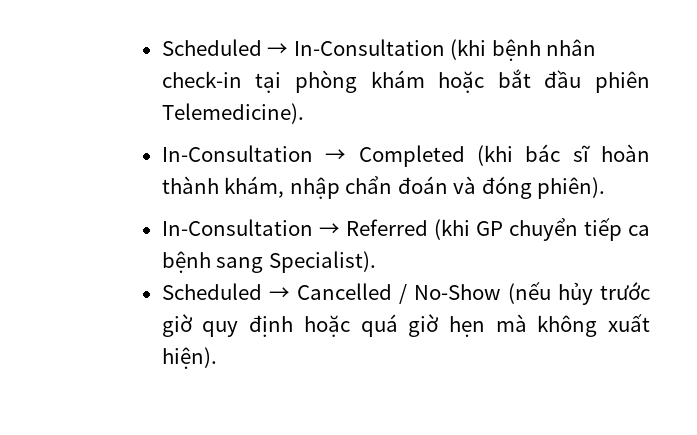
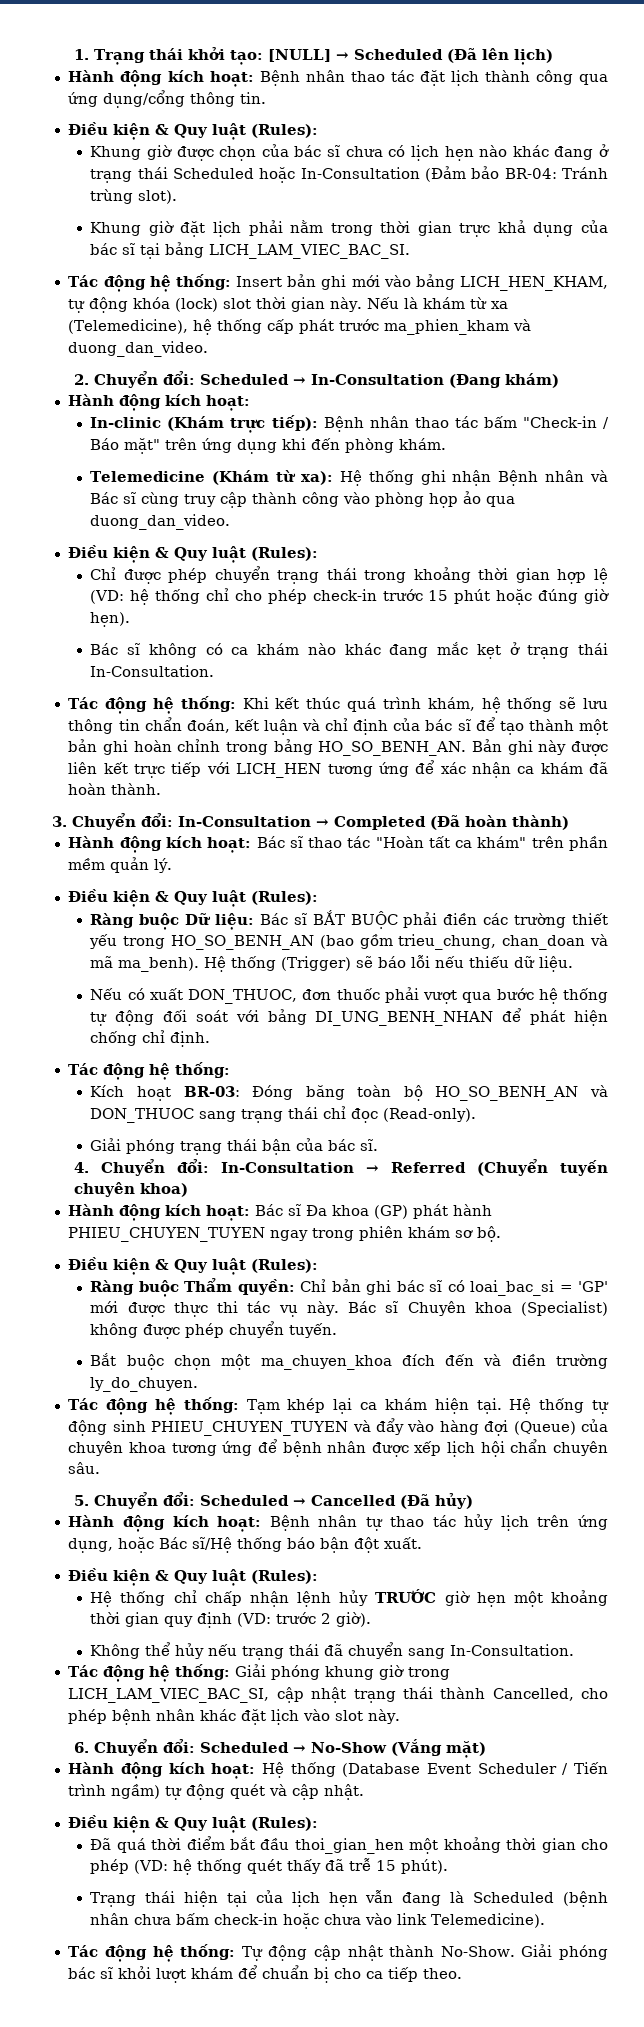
[161,39,597,61] [161,69,650,93] [161,103,304,124] [161,144,651,167] [161,176,606,199] [161,217,650,241] [161,251,376,273] [161,281,650,305] [161,313,650,337] [161,347,217,369] Scheduled → In-Consultation (khi bệnh nhân check-in tại phòng khám hoặc bắt đầu phiên Telemedicine). // In-Consultation → Completed (khi bác sĩ hoàn thành khám, nhập chẩn đoán và đóng phiên). // In-Consultation → Referred (khi GP chuyển tiếp ca bệnh sang Specialist). // Scheduled → Cancelled / No-Show (nếu hủy trước giờ quy định hoặc quá giờ hẹn mà không xuất hiện). -> [73,47,553,65] [68,70,609,87] [68,90,267,108] [68,122,319,140] [90,144,610,161] [90,166,609,183] [90,189,178,204] [90,220,608,237] [90,242,411,259] [68,274,609,292] [68,297,509,313] [68,319,532,335] [68,341,209,357] [73,371,559,388] [68,394,251,411] [90,415,609,433] [90,438,447,454] [90,470,608,486] [90,491,516,508] [90,514,231,530] [68,545,319,563] [90,566,608,584] [90,588,610,605] [90,612,131,627] [90,642,608,659] [90,665,215,677] [68,696,608,714] [68,717,609,735] [68,739,609,756] [68,760,609,778] [68,783,162,795] [51,813,569,830] [68,836,608,853] [68,857,173,873] [68,889,319,907] [90,910,609,930] [89,934,608,950] [90,955,574,972] [90,987,608,1004] [90,1008,608,1026] [90,1030,211,1047] [68,1062,231,1080] [90,1085,609,1101] [90,1106,477,1123] [90,1138,379,1155] [73,1159,608,1176] [73,1182,188,1197] [68,1204,493,1221] [68,1226,502,1242] [68,1257,319,1275] [90,1278,608,1297] [90,1301,608,1317] [90,1321,338,1339] [90,1353,608,1370] [90,1377,199,1392] [68,1397,609,1415] [68,1418,608,1436] [68,1439,608,1457] [68,1462,101,1474] [73,1492,473,1509] [68,1514,609,1532] [68,1537,423,1553] [68,1568,319,1586] [90,1589,609,1607] [90,1612,372,1628] [90,1642,575,1660] [68,1664,451,1682] [68,1687,609,1703] [68,1709,401,1725] [73,1739,486,1758] [68,1762,608,1779] [68,1784,365,1800] [68,1815,319,1833] [90,1836,608,1854] [90,1858,449,1875] [90,1890,608,1907] [90,1913,546,1929] [68,1944,608,1962] [68,1965,463,1983] 1. Trạng thái khởi tạo: [NULL] → Scheduled (Đã lên lịch) // Hành động kích hoạt: Bệnh nhân thao tác đặt lịch thành công qua ứng dụng/cổng thông tin. // Điều kiện & Quy luật (Rules): // Khung giờ được chọn của bác sĩ chưa có lịch hẹn nào khác đang ở trạng thái Scheduled hoặc In-Consultation (Đảm bảo BR-04: Tránh trùng slot). // Khung giờ đặt lịch phải nằm trong thời gian trực khả dụng của bác sĩ tại bảng LICH_LAM_VIEC_BAC_SI. // Tác động hệ thống: Insert bản ghi mới vào bảng LICH_HEN_KHAM, tự động khóa (lock) slot thời gian này. Nếu là khám từ xa (Telemedicine), hệ thống cấp phát trước ma_phien_kham và duong_dan_video. // 2. Chuyển đổi: Scheduled → In-Consultation (Đang khám) // Hành động kích hoạt: // In-clinic (Khám trực tiếp): Bệnh nhân thao tác bấm "Check-in / Báo mặt" trên ứng dụng khi đến phòng khám. // Telemedicine (Khám từ xa): Hệ thống ghi nhận Bệnh nhân và Bác sĩ cùng truy cập thành công vào phòng họp ảo qua duong_dan_video. // Điều kiện & Quy luật (Rules): // Chỉ được phép chuyển trạng thái trong khoảng thời gian hợp lệ (VD: hệ thống chỉ cho phép check-in trước 15 phút hoặc đúng giờ hẹn). // Bác sĩ không có ca khám nào khác đang mắc kẹt ở trạng thái In-Consultation. // Tác động hệ thống: Khi kết thúc quá trình khám, hệ thống sẽ lưu thông tin chẩn đoán, kết luận và chỉ định của bác sĩ để tạo thành một bản ghi hoàn chỉnh trong bảng HO_SO_BENH_AN. Bản ghi này được liên kết trực tiếp với LICH_HEN tương ứng để xác nhận ca khám đã hoàn thành. // 3. Chuyển đổi: In-Consultation → Completed (Đã hoàn thành) // Hành động kích hoạt: Bác sĩ thao tác "Hoàn tất ca khám" trên phần mềm quản lý. // Điều kiện & Quy luật (Rules): // Ràng buộc Dữ liệu: Bác sĩ BẮT BUỘC phải điền các trường thiết yếu trong HO_SO_BENH_AN (bao gồm trieu_chung, chan_doan và mã ma_benh). Hệ thống (Trigger) sẽ báo lỗi nếu thiếu dữ liệu. // Nếu có xuất DON_THUOC, đơn thuốc phải vượt qua bước hệ thống tự động đối soát với bảng DI_UNG_BENH_NHAN để phát hiện chống chỉ định. // Tác động hệ thống: // Kích hoạt BR-03: Đóng băng toàn bộ HO_SO_BENH_AN và DON_THUOC sang trạng thái chỉ đọc (Read-only). // Giải phóng trạng thái bận của bác sĩ. // 4. Chuyển đổi: In-Consultation → Referred (Chuyển tuyến chuyên khoa) // Hành động kích hoạt: Bác sĩ Đa khoa (GP) phát hành PHIEU_CHUYEN_TUYEN ngay trong phiên khám sơ bộ. // Điều kiện & Quy luật (Rules): // Ràng buộc Thẩm quyền: Chỉ bản ghi bác sĩ có loai_bac_si = 'GP' mới được thực thi tác vụ này. Bác sĩ Chuyên khoa (Specialist) không được phép chuyển tuyến. // Bắt buộc chọn một ma_chuyen_khoa đích đến và điền trường ly_do_chuyen. // Tác động hệ thống: Tạm khép lại ca khám hiện tại. Hệ thống tự động sinh PHIEU_CHUYEN_TUYEN và đẩy vào hàng đợi (Queue) của chuyên khoa tương ứng để bệnh nhân được xếp lịch hội chẩn chuyên sâu. // 5. Chuyển đổi: Scheduled → Cancelled (Đã hủy) // Hành động kích hoạt: Bệnh nhân tự thao tác hủy lịch trên ứng dụng, hoặc Bác sĩ/Hệ thống báo bận đột xuất. // Điều kiện & Quy luật (Rules): // Hệ thống chỉ chấp nhận lệnh hủy TRƯỚC giờ hẹn một khoảng thời gian quy định (VD: trước 2 giờ). // Không thể hủy nếu trạng thái đã chuyển sang In-Consultation. // Tác động hệ thống: Giải phóng khung giờ trong LICH_LAM_VIEC_BAC_SI, cập nhật trạng thái thành Cancelled, cho phép bệnh nhân khác đặt lịch vào slot này. // 6. Chuyển đổi: Scheduled → No-Show (Vắng mặt) // Hành động kích hoạt: Hệ thống (Database Event Scheduler / Tiến trình ngầm) tự động quét và cập nhật. // Điều kiện & Quy luật (Rules): // Đã quá thời điểm bắt đầu thoi_gian_hen một khoảng thời gian cho phép (VD: hệ thống quét thấy đã trễ 15 phút). // Trạng thái hiện tại của lịch hẹn vẫn đang là Scheduled (bệnh nhân chưa bấm check-in hoặc chưa vào link Telemedicine). // Tác động hệ thống: Tự động cập nhật thành No-Show. Giải phóng bác sĩ khỏi lượt khám để chuẩn bị cho ca tiếp theo.

